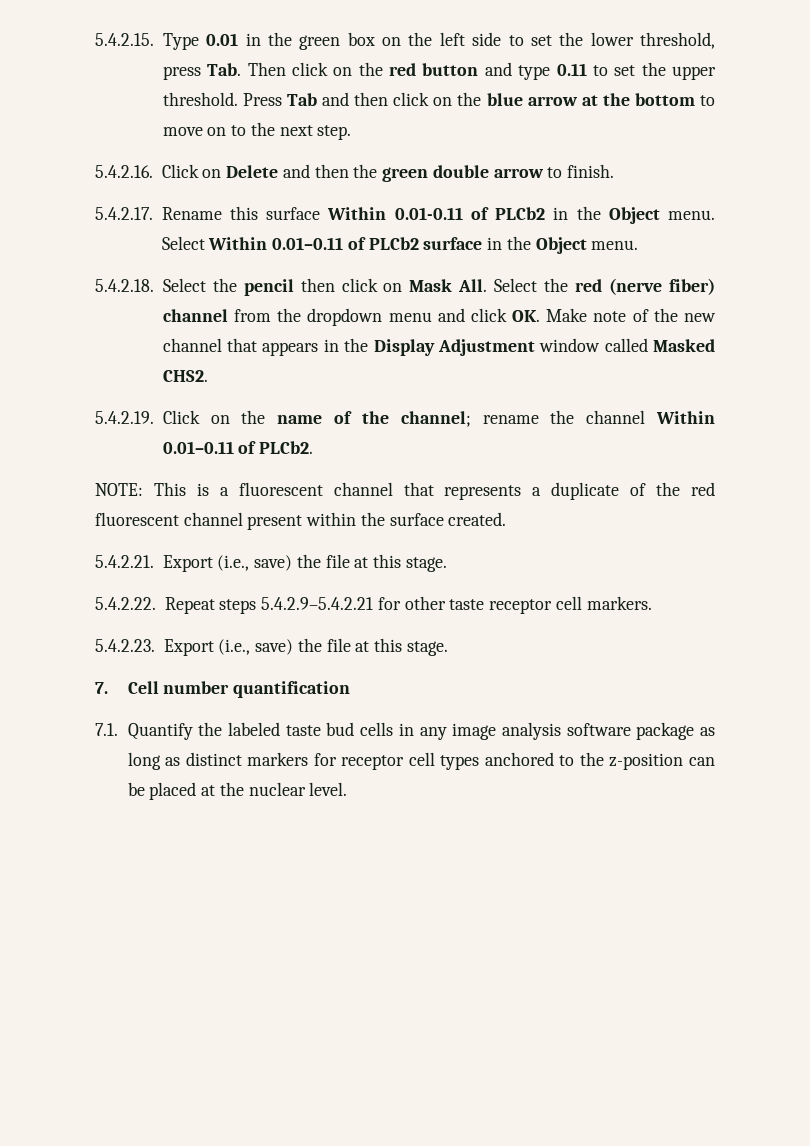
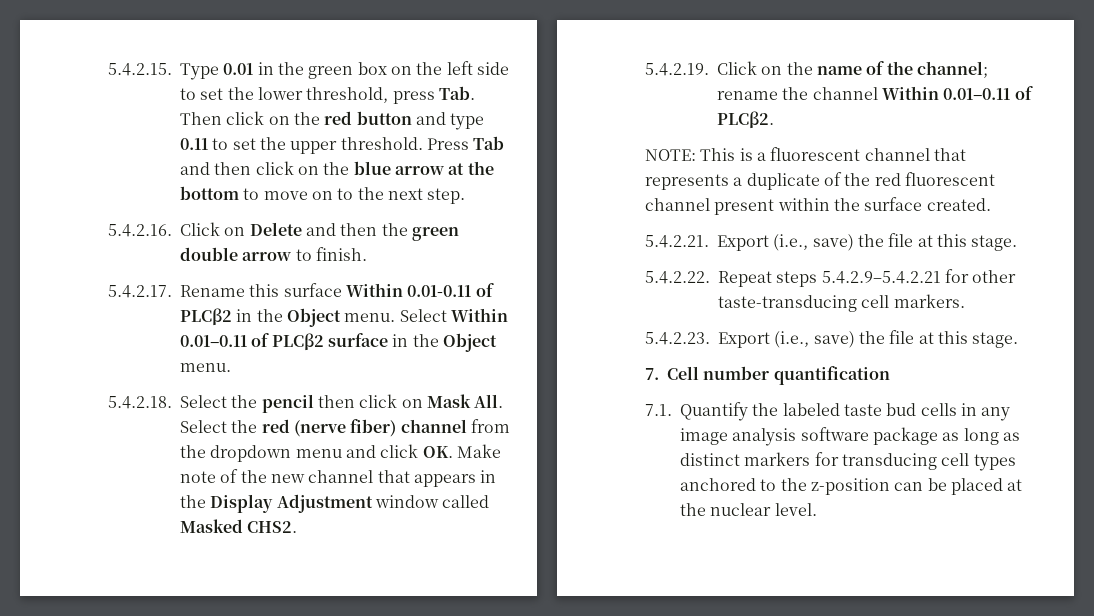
[495,207,546,220] PLCb2 -> [180,308,232,326] PLCβ2
[368,237,419,250] PLCb2 -> [271,333,324,351] PLCβ2
[259,441,314,454] PLCb2. -> [717,111,774,129] PLCβ2.
[449,599,553,614] taste receptor -> [718,295,857,312] taste-transducing
[341,755,405,770] receptor -> [841,453,937,470] transducing

